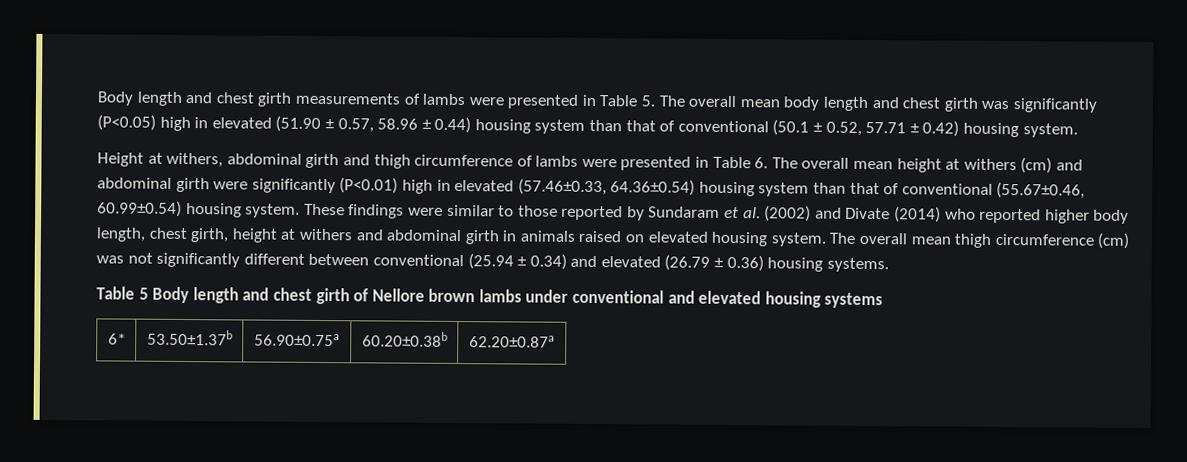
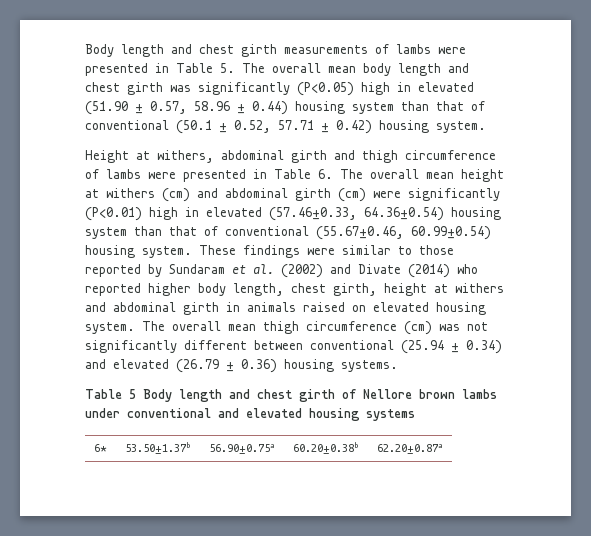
(210, 185) none -> [338,188,366,202] (cm)

